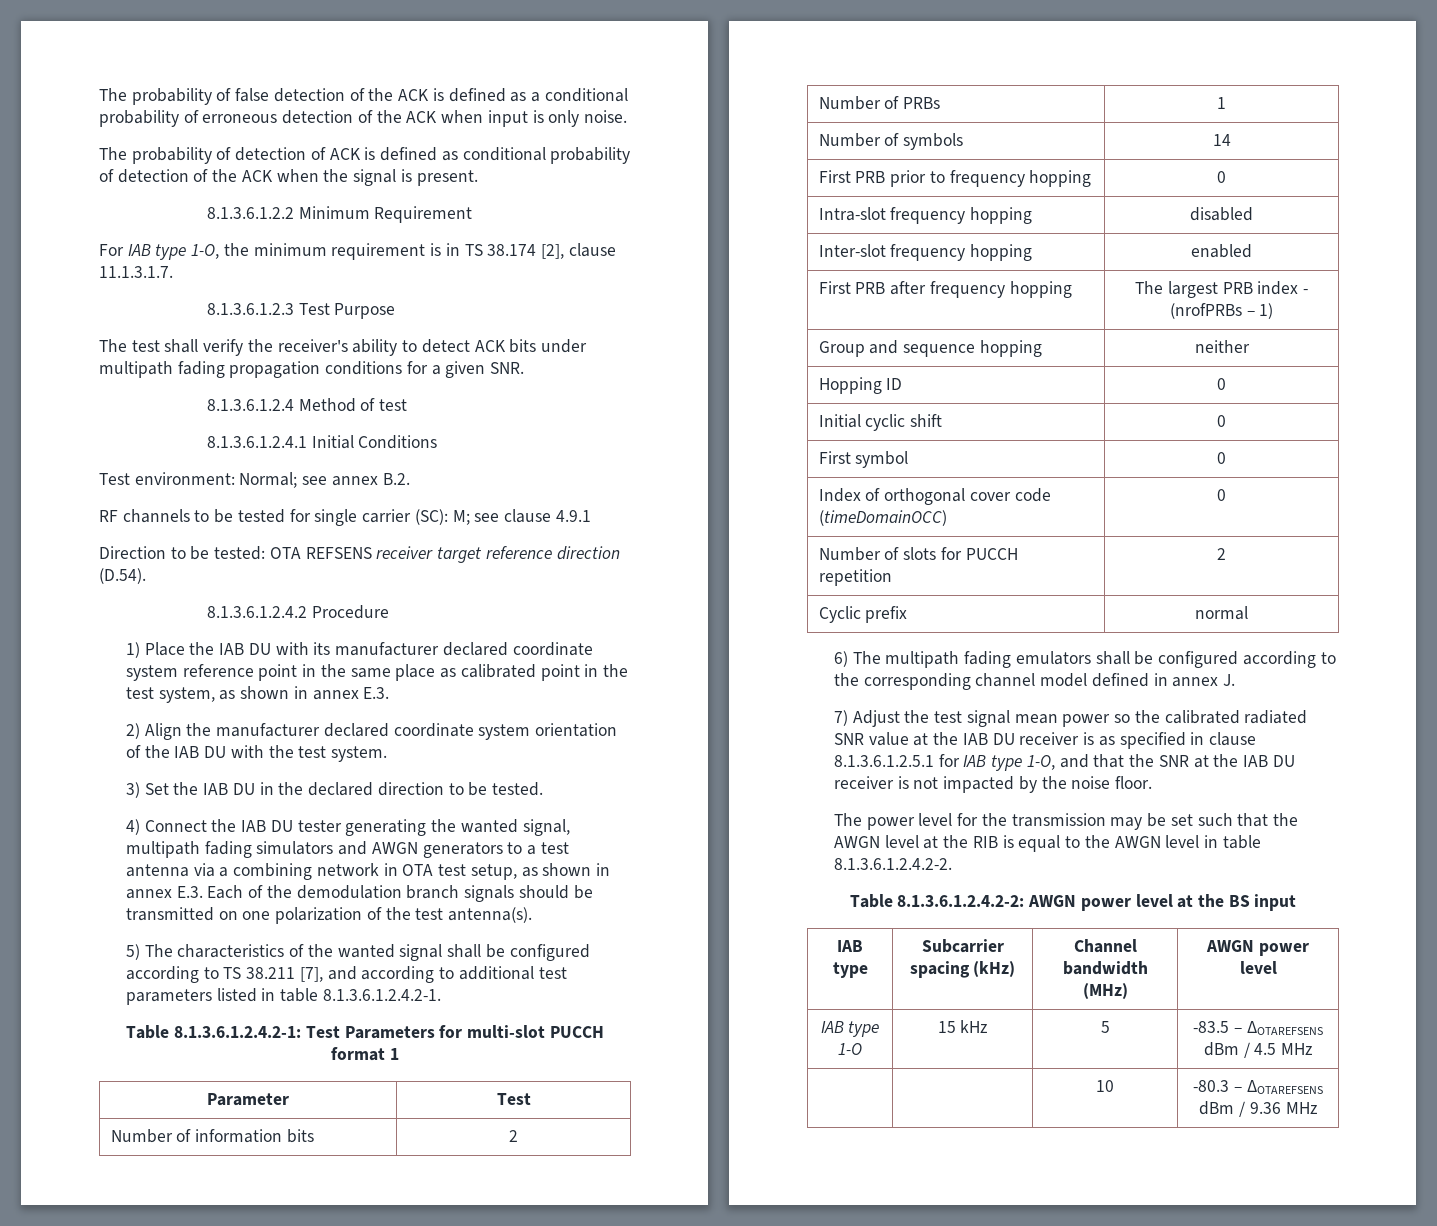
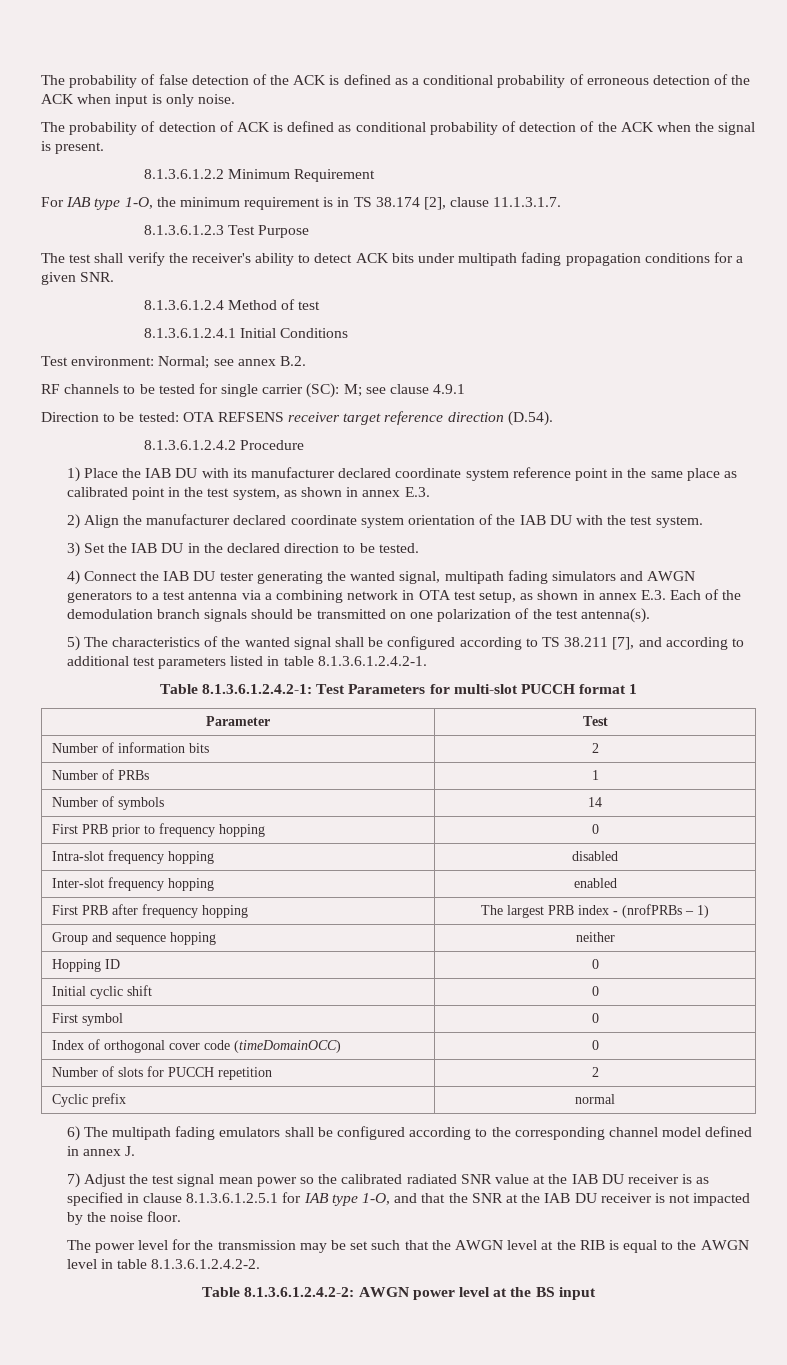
[837,940,863,952] [832,962,868,978] [921,939,1004,953] [909,961,1016,978] [1073,939,1137,953] [1062,961,1148,975] [1082,983,1128,999] [1206,940,1309,956] [1239,961,1277,974] [820,1021,880,1037] [838,1043,862,1055] [937,1020,988,1033] [1100,1021,1110,1033] [1193,1021,1323,1035] [1203,1042,1313,1058] [1096,1080,1114,1092] [1193,1080,1323,1094] [1199,1101,1317,1117] // IAB type | Subcarrier spacing (kHz) | Channel bandwidth (MHz) | AWGN power level // IAB type 1-O | 15 kHz | 5 | -83.5 – ΔOTAREFSENS dBm / 4.5 MHz // | | 10 | -80.3 – ΔOTAREFSENS dBm / 9.36 MHz -> (596, 1293) none

